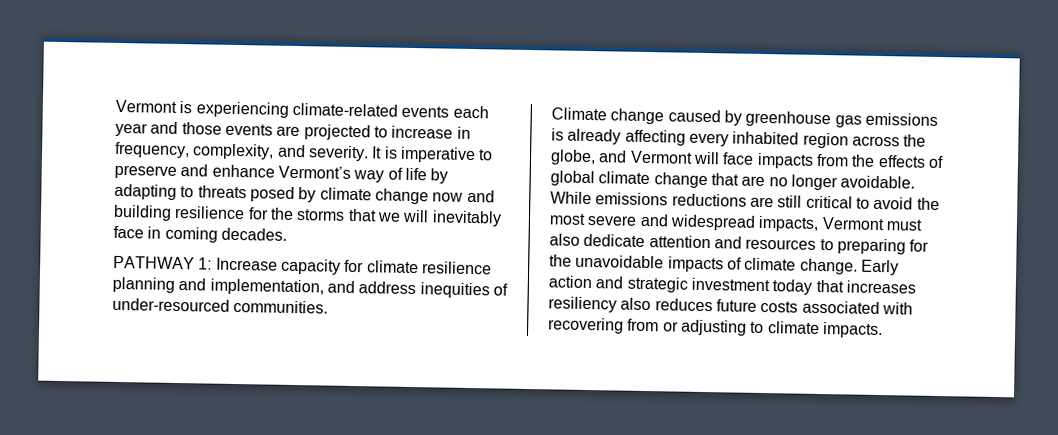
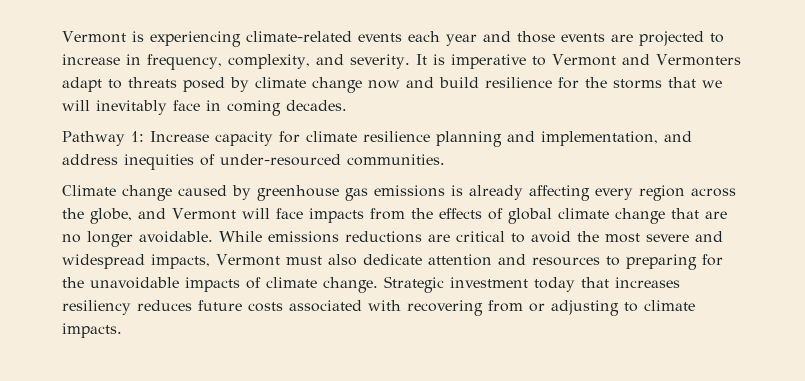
[114,164,449,184] [114,183,177,200] preserve and enhance Vermont’s way of life by adapting -> [551,54,741,66] [62,77,102,92] Vermont and Vermonters adapt
[113,204,172,221] building -> [439,77,479,88] build
[113,255,195,270] PATHWAY -> [62,131,125,146] Pathway
[732,131,800,145] inhabited -> (633, 194) none
[777,195,803,208] still -> (450, 238) none
[860,259,899,276] [548,275,688,293] Early action and strategic -> [384,276,444,293] Strategic
[620,297,652,311] also -> (131, 307) none

